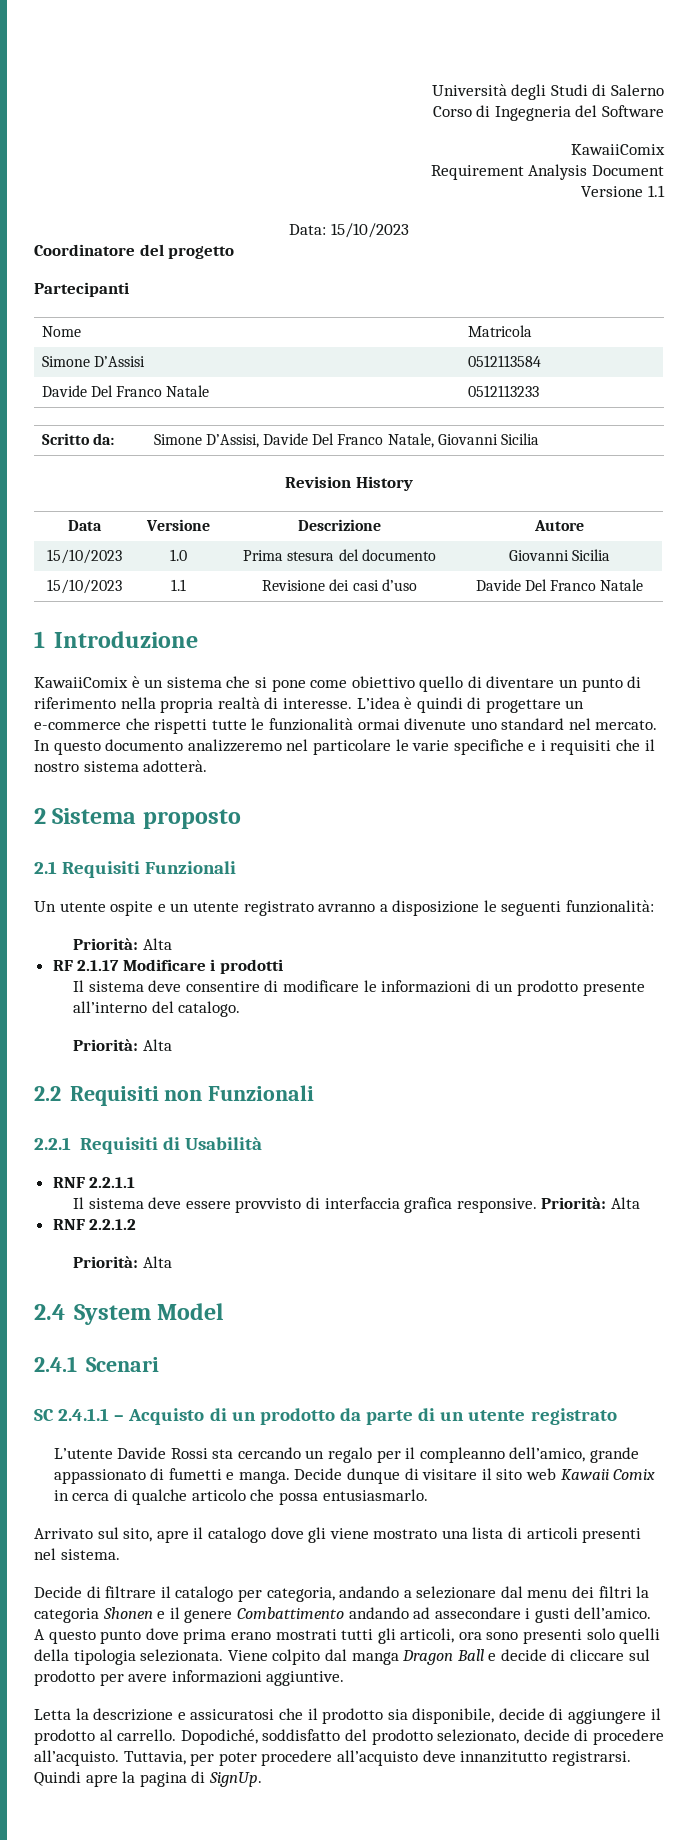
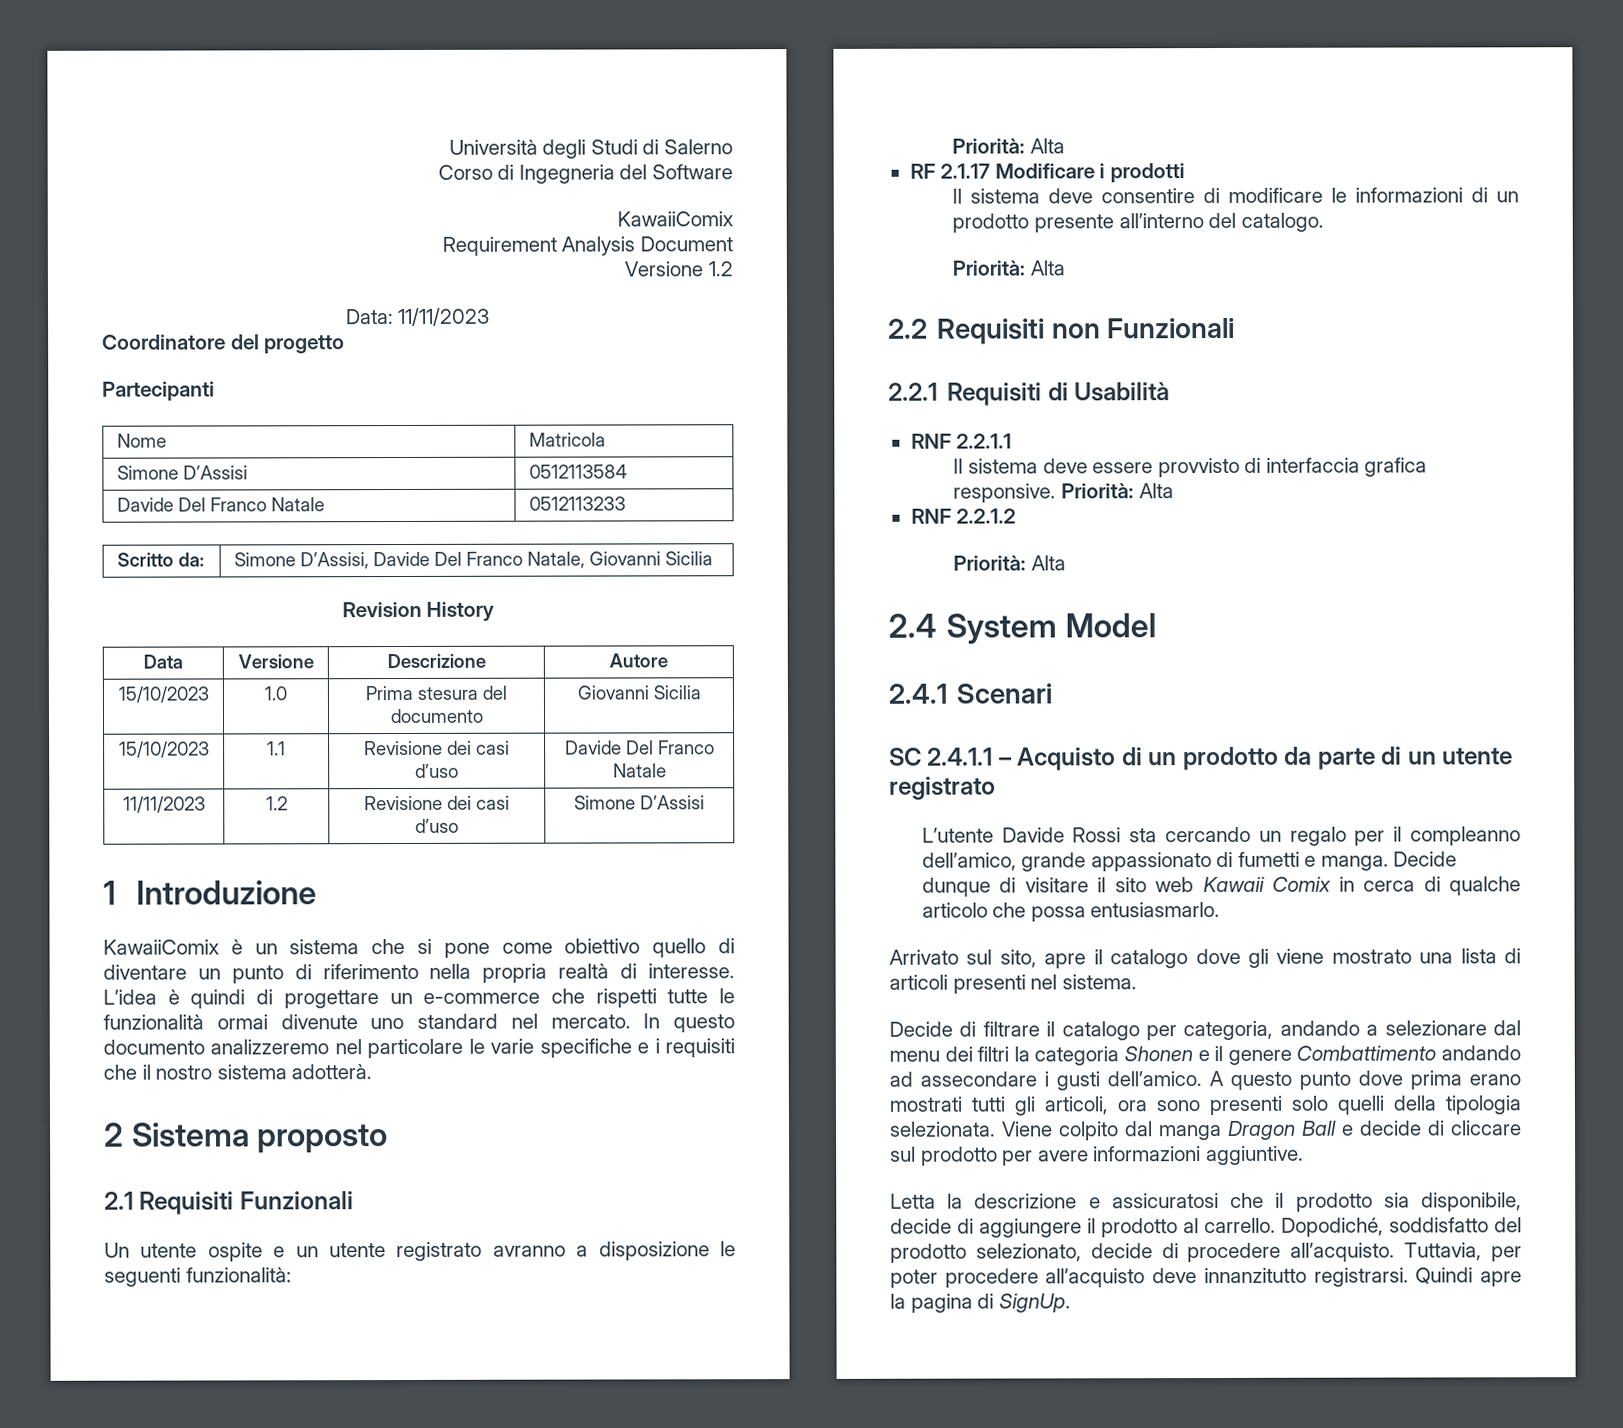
[648,185,665,197] 1.1 -> [708,261,733,277] 1.2
[330,223,409,238] 15/10/2023 -> [398,307,491,327] 11/11/2023
(644, 585) none -> [122,795,206,813] [265,796,288,811] [364,795,510,811] [415,818,459,833] [574,795,705,810] // 11/11/2023 | 1.2 | Revisione dei casi d’uso | Simone D’Assisi

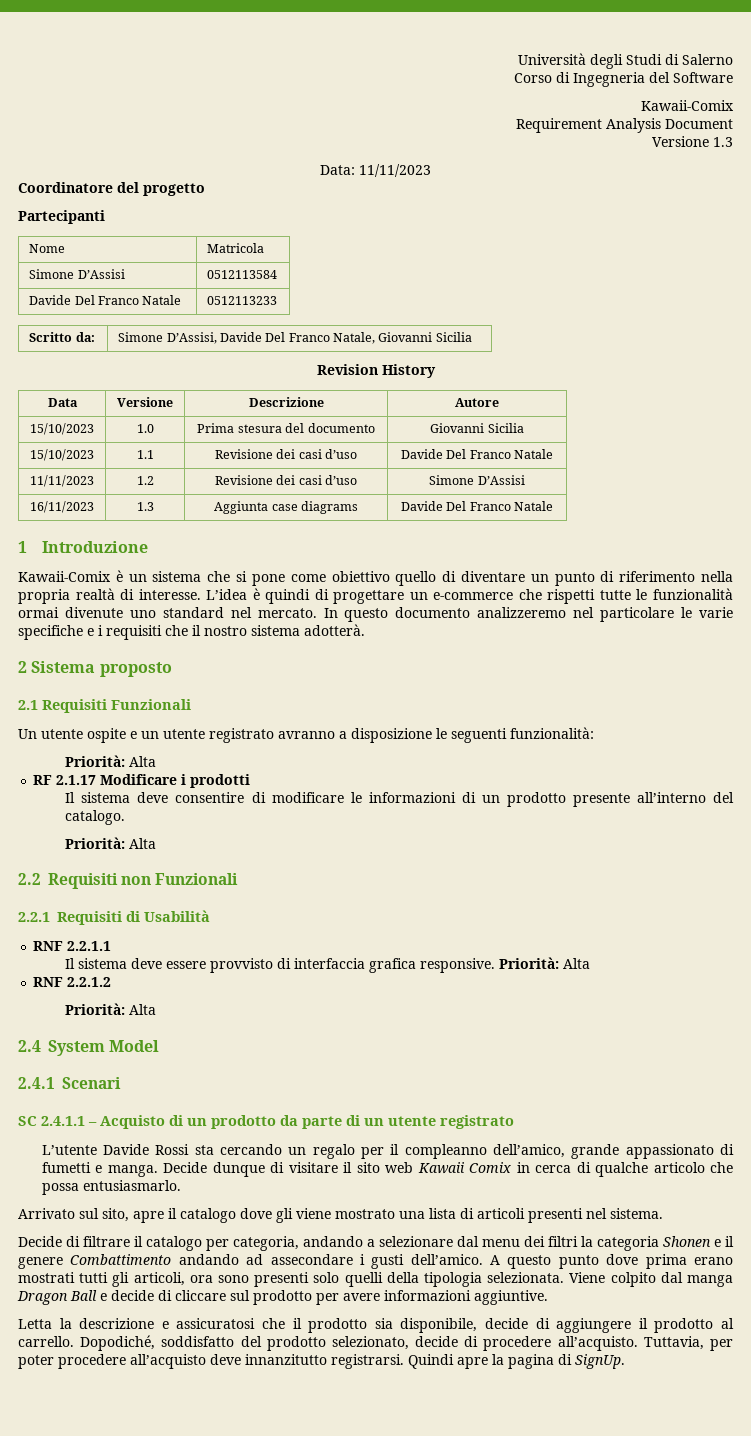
[617,211,734,227] KawaiiComix -> [641,100,734,111] Kawaii-Comix
[708,261,733,277] 1.2 -> [713,137,733,147] 1.3
(705, 802) none -> [30,501,94,513] [136,502,154,511] [214,501,358,514] [400,501,554,511] // 16/11/2023 | 1.3 | Aggiunta case diagrams | Davide Del Franco Natale
[103,939,220,955] KawaiiComix -> [18,571,111,582] Kawaii-Comix

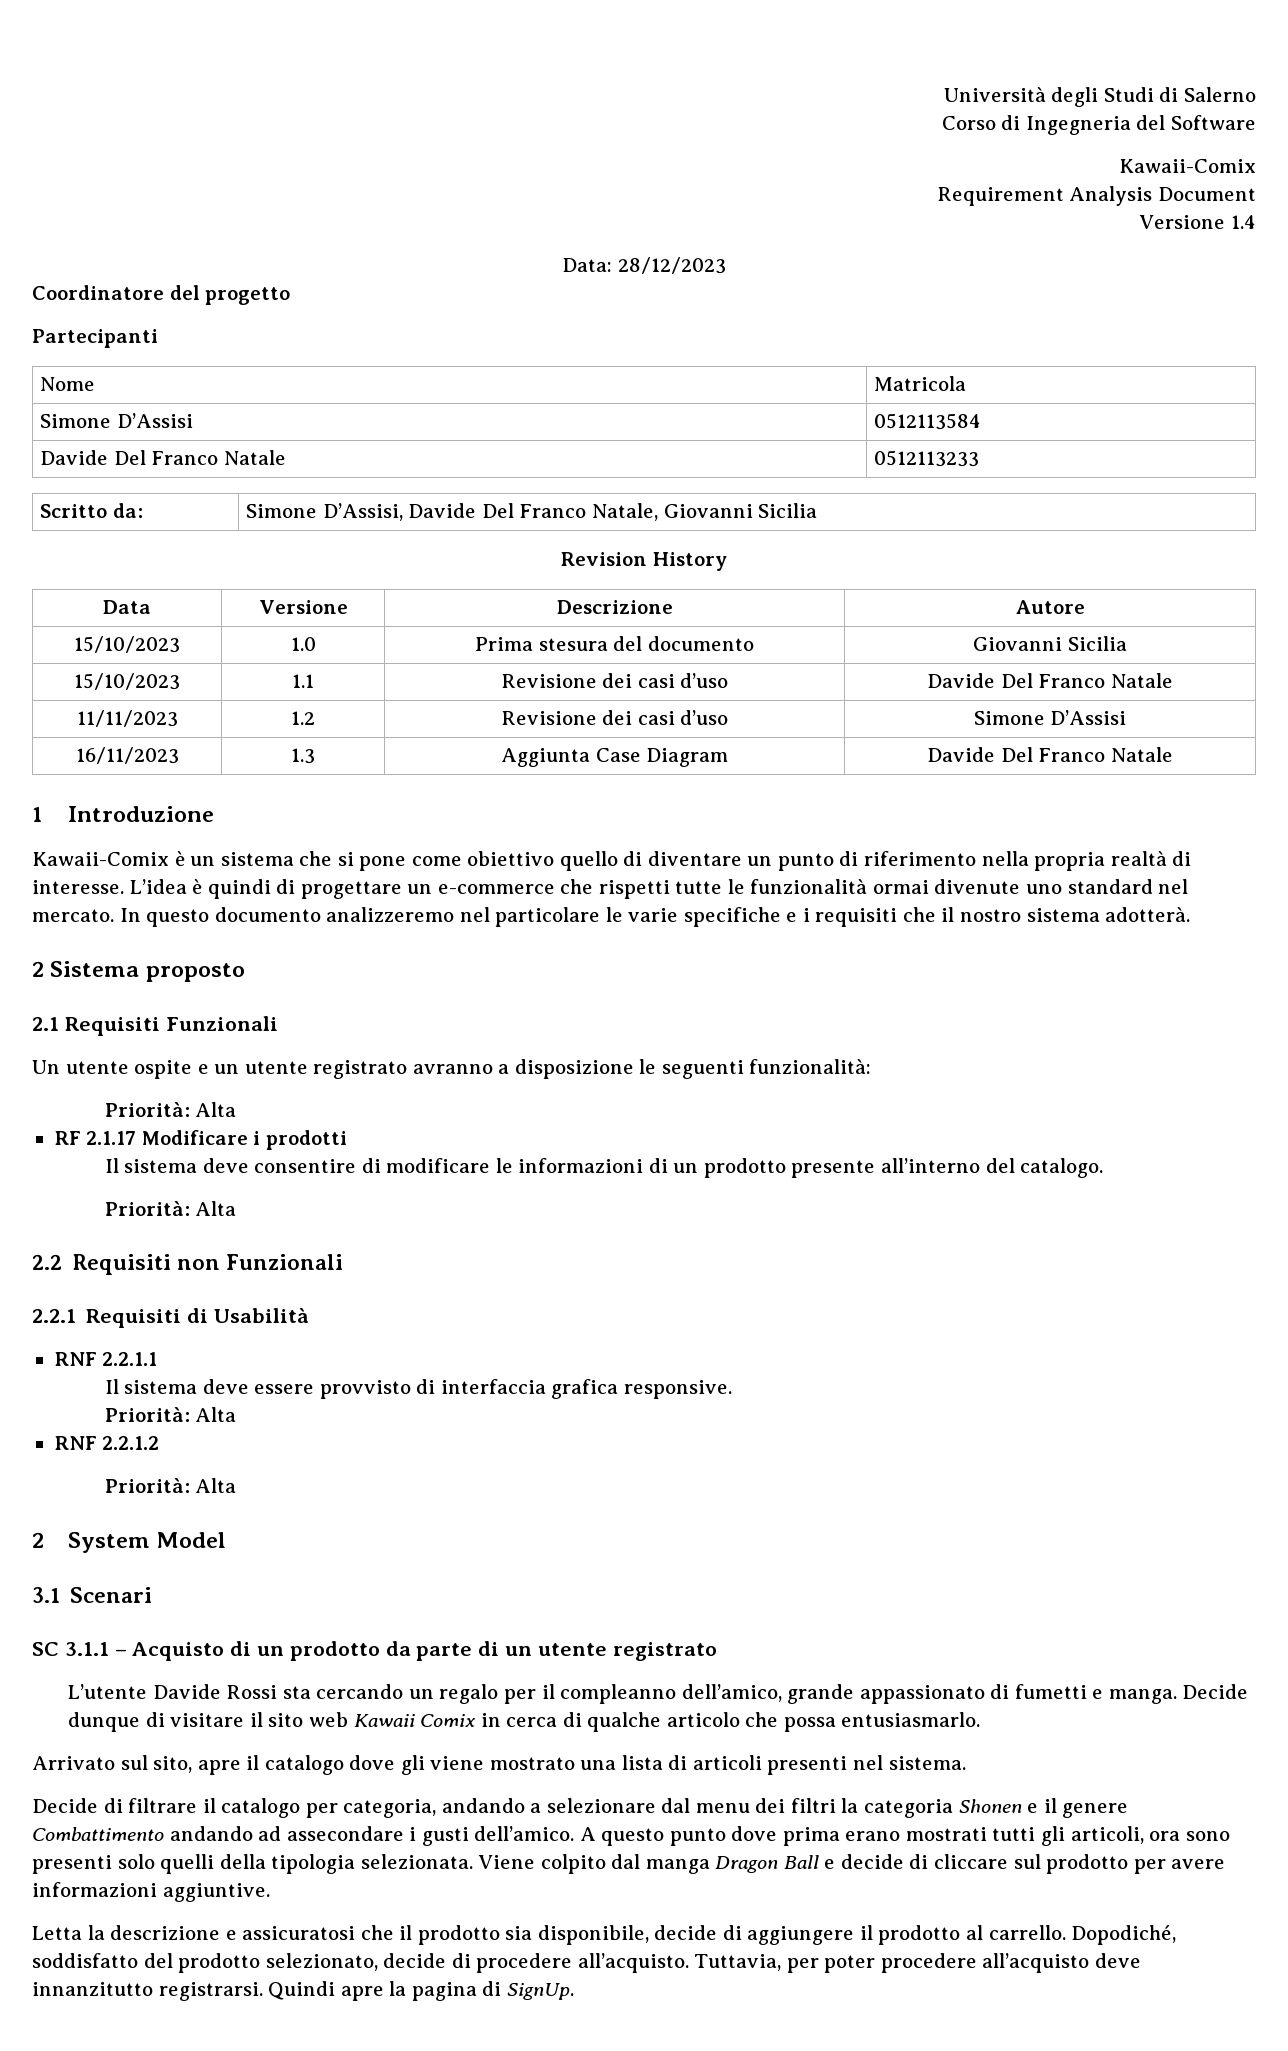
[713,137,733,147] 1.3 -> [1231,215,1256,229] 1.4
[359,164,431,177] 11/11/2023 -> [617,257,726,274] 28/12/2023
[271,501,358,514] case diagrams -> [595,748,729,767] Case Diagram
(496, 965) none -> (732, 1389) //
[18,1040,41,1052] 2.4 -> [32,1532,44,1548] 2
[18,1077,55,1089] 2.4.1 -> [32,1587,60,1603] 3.1
[41,1116,85,1126] 2.4.1.1 -> [64,1642,109,1656] 3.1.1

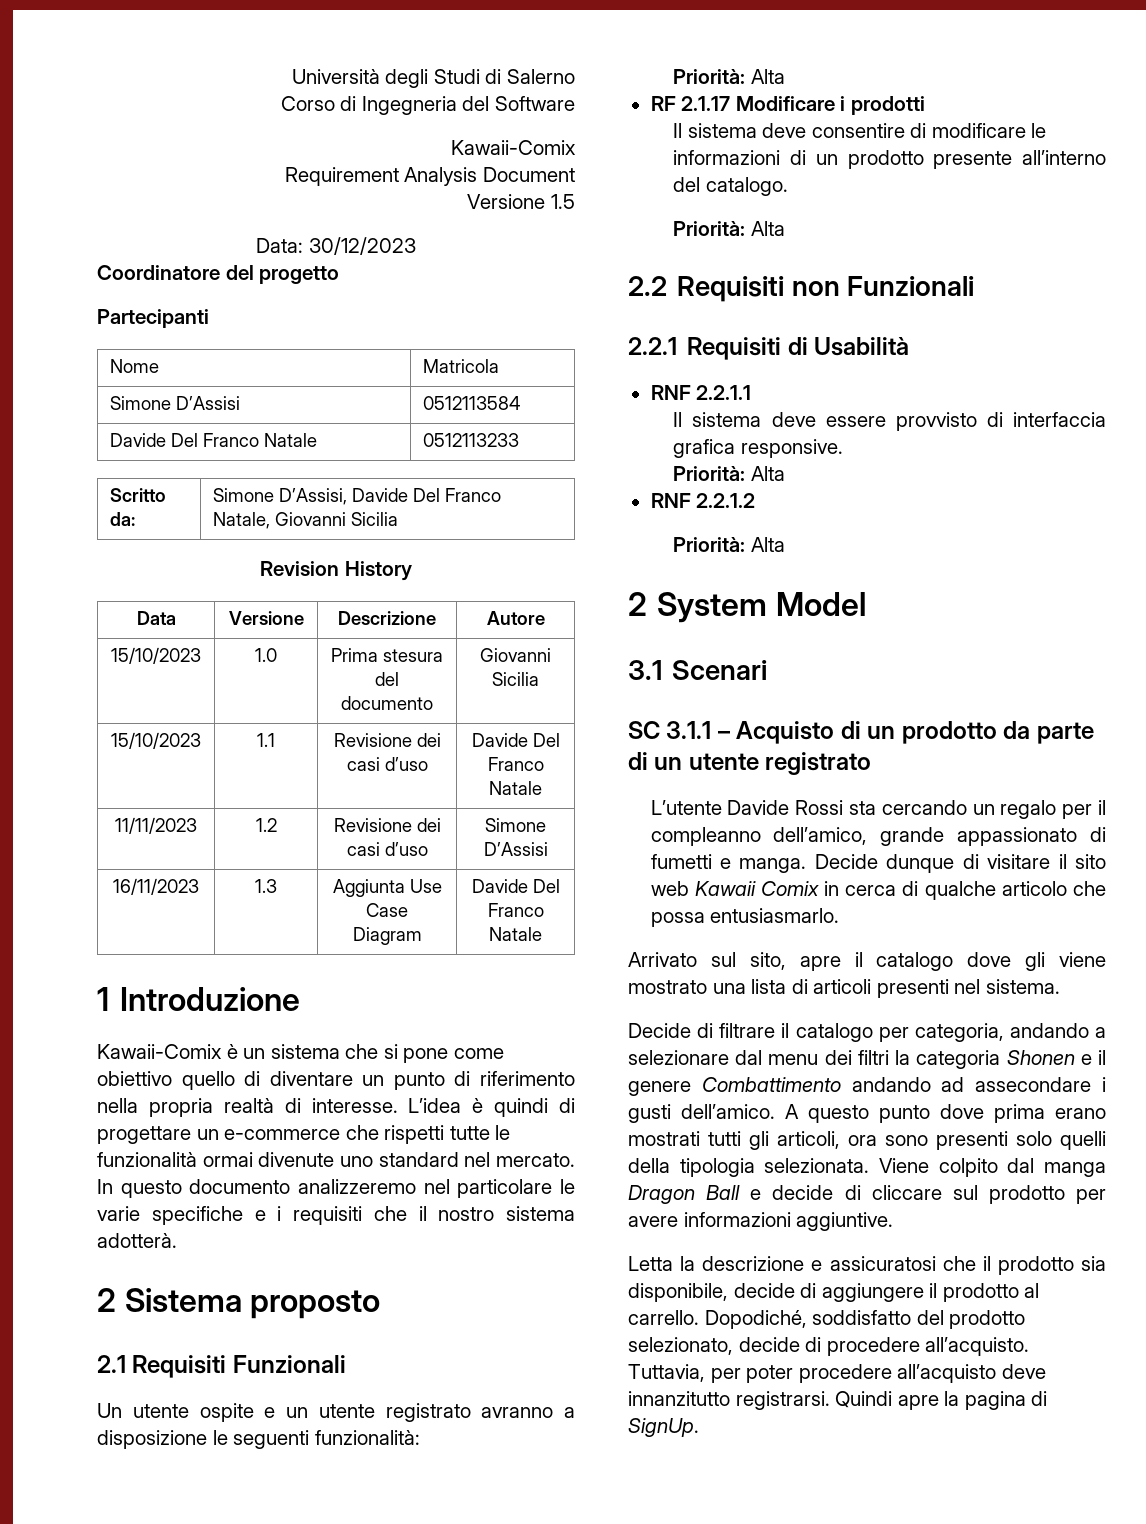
[1231,215,1256,229] 1.4 -> [551,194,575,209] 1.5
[617,257,726,274] 28/12/2023 -> [308,237,416,255] 30/12/2023
(590, 757) none -> [409,879,442,893] Use

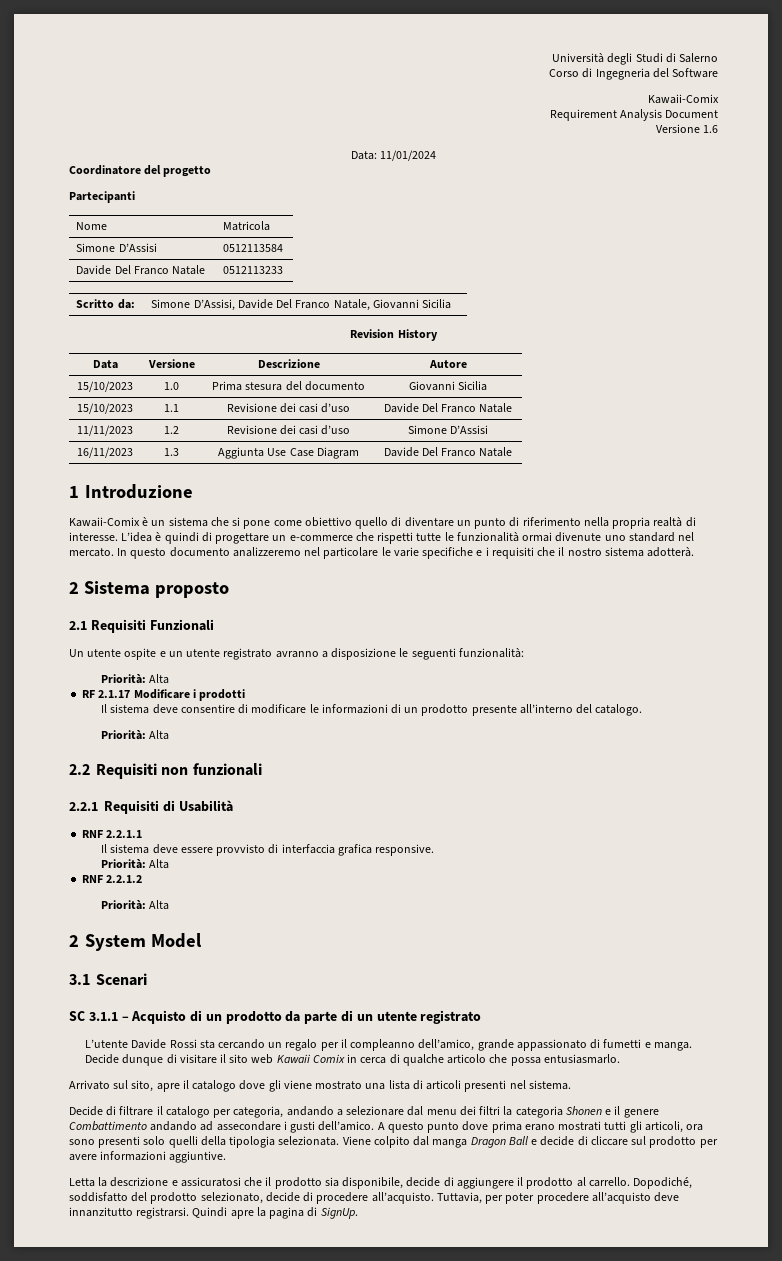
[551,194,575,209] 1.5 -> [703,125,718,133] 1.6
[308,237,416,255] 30/12/2023 -> [380,150,437,161] 11/01/2024
[847,276,975,296] Funzionali -> [192,763,262,776] funzionali

